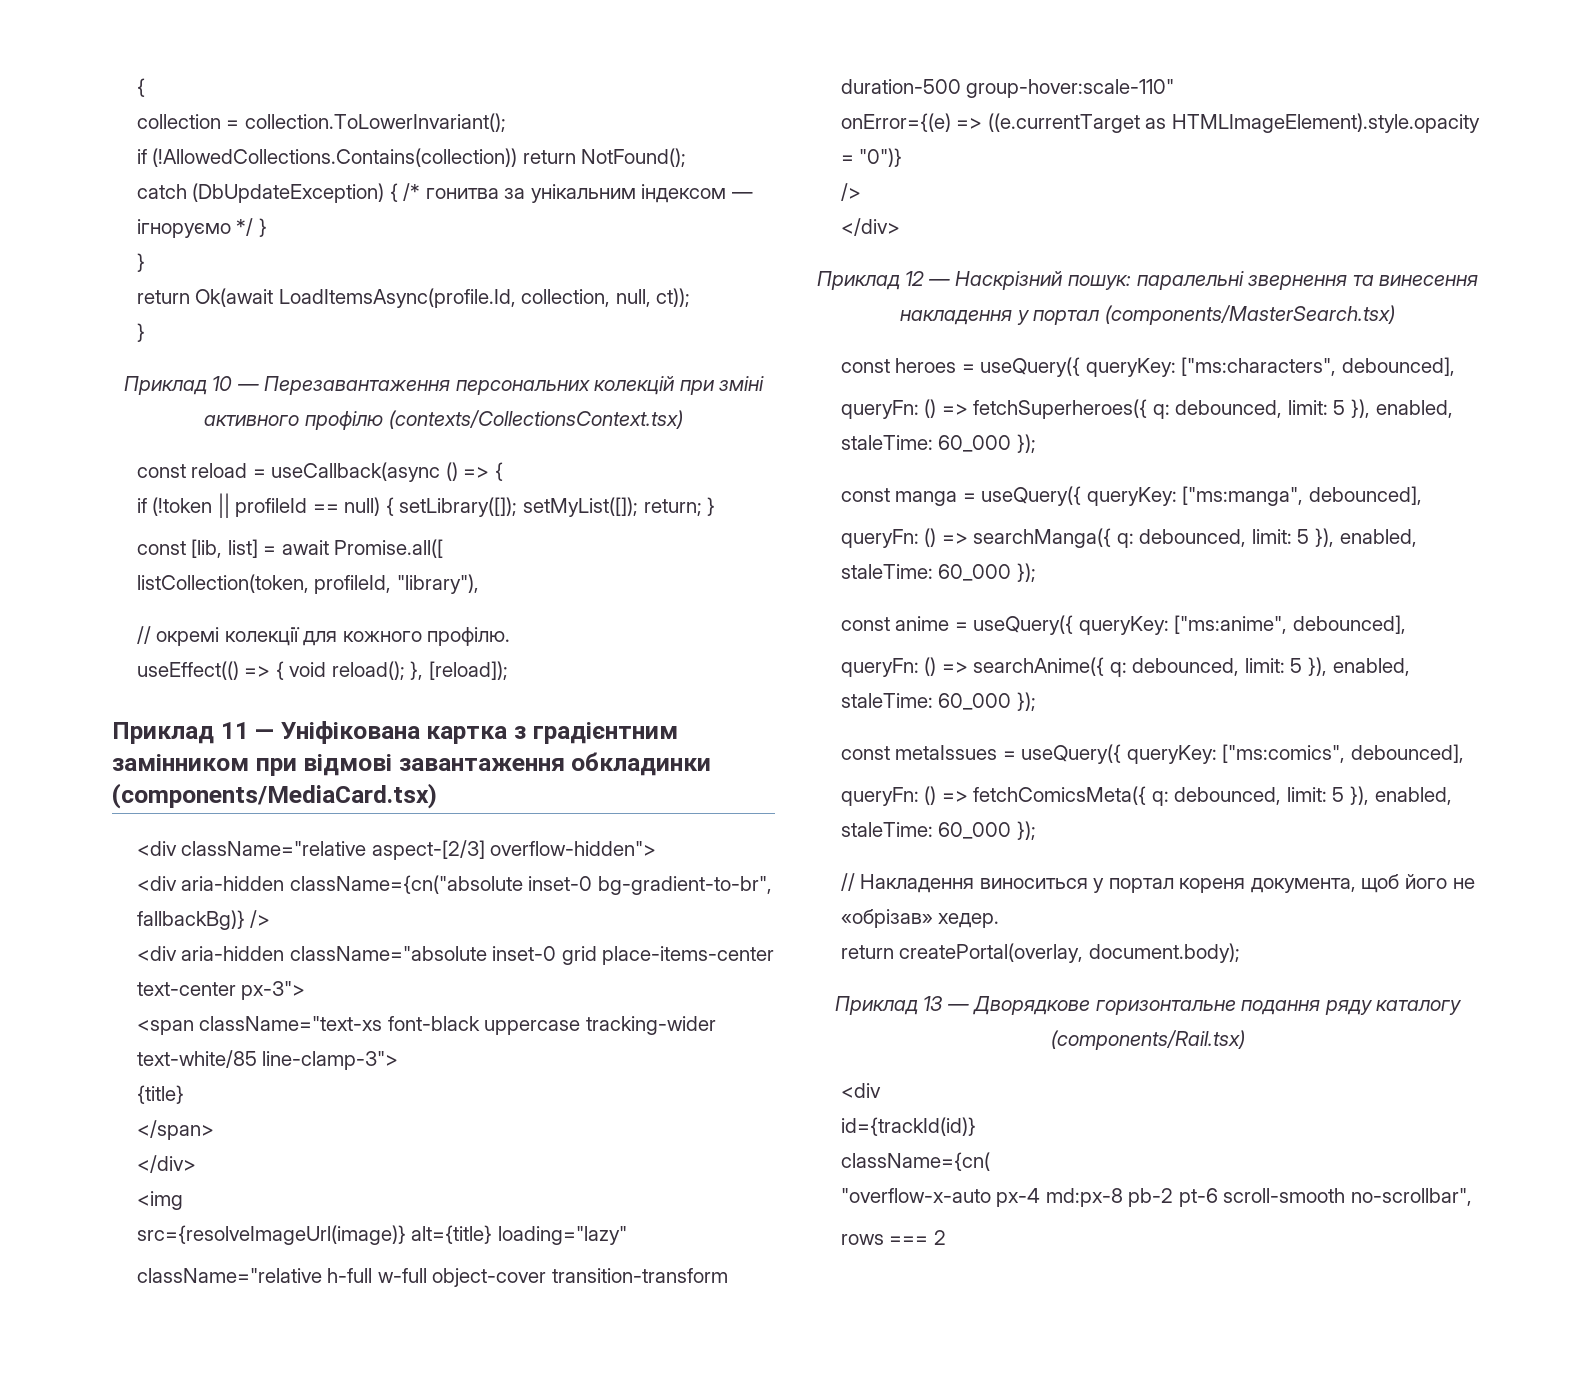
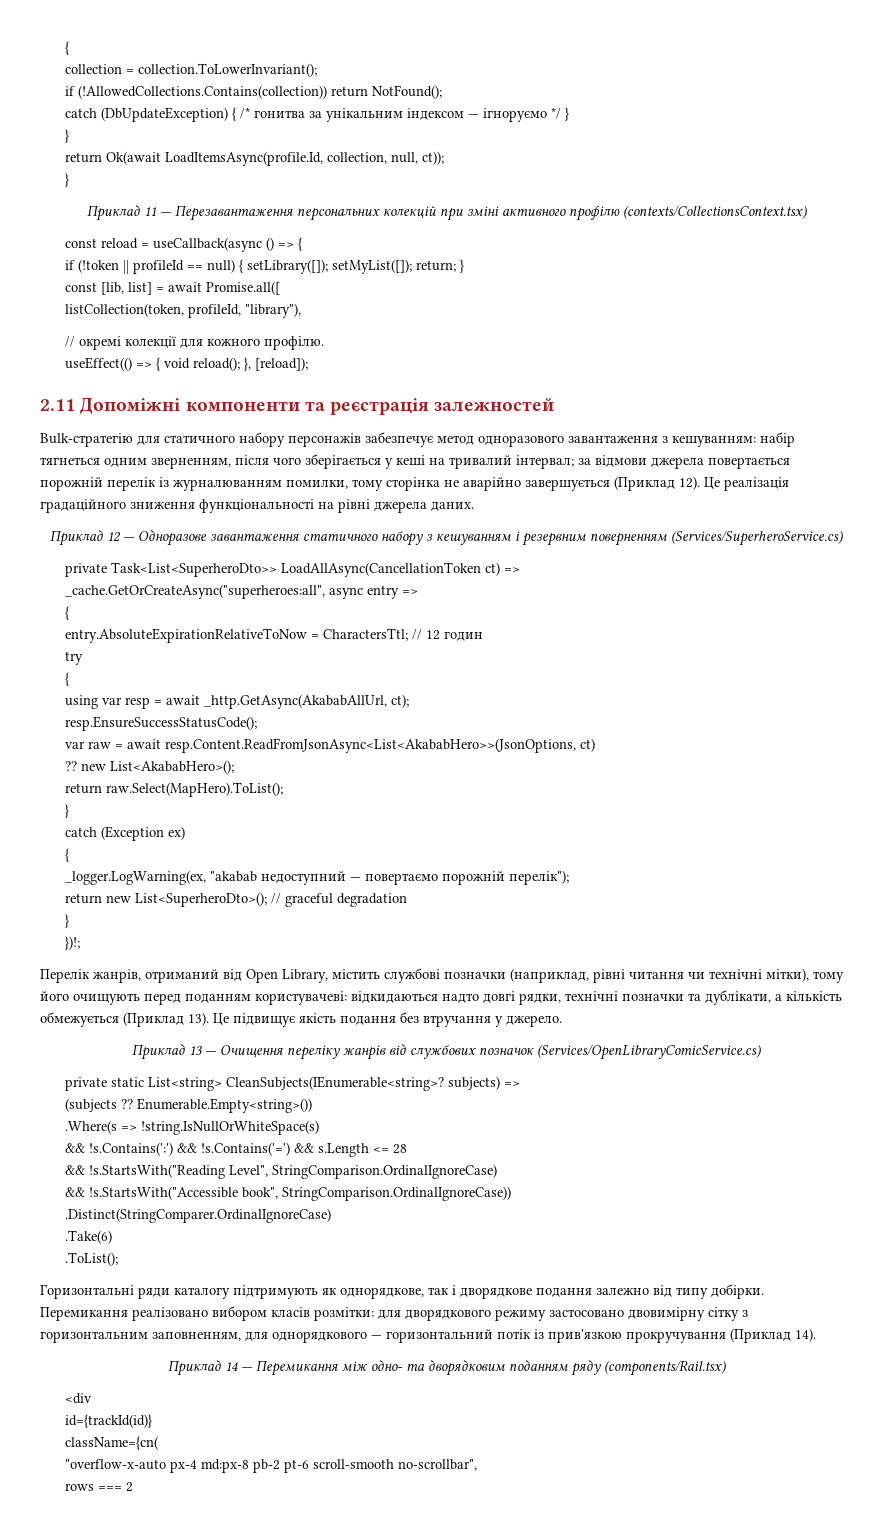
[212,376,233,391] 10 -> [143,207,157,216] 11
[112,721,678,744] [112,752,712,776] [112,783,437,809] [136,840,657,860] [136,875,772,895] [136,910,271,930] [136,946,775,965] [136,981,306,1000] [136,1016,716,1035] [136,1050,399,1070] [136,1085,184,1104] [136,1120,214,1140] [136,1155,196,1173] [136,1191,183,1210] [136,1225,627,1245] [136,1268,728,1287] [840,79,1175,98] [840,113,1480,133] [840,148,903,167] [840,183,861,201] [840,218,900,236] [816,271,1479,290] [900,305,1395,325] [840,357,1455,377] [840,399,1453,419] [840,434,1036,453] [840,486,1422,506] [840,528,1417,548] [840,563,1036,582] [840,615,1406,635] [840,657,1410,677] [840,692,1036,711] [840,744,1464,764] [840,786,1452,806] [840,821,1036,840] [840,873,1475,893] [840,909,1000,928] [840,943,1240,963] [834,996,1463,1015] Приклад 11 — Уніфікована картка з градієнтним замінником при відмові завантаження обкладинки (components/MediaCard.tsx) // <div className="relative aspect-[2/3] overflow-hidden"> // <div aria-hidden className={cn("absolute inset-0 bg-gradient-to-br", fallbackBg)} /> // <div aria-hidden className="absolute inset-0 grid place-items-center text-center px-3"> // <span className="text-xs font-black uppercase tracking-wider text-white/85 line-clamp-3"> // {title} // </span> // </div> // <img // src={resolveImageUrl(image)} alt={title} loading="lazy" // className="relative h-full w-full object-cover transition-transform duration-500 group-hover:scale-110" // onError={(e) => ((e.currentTarget as HTMLImageElement).style.opacity = "0")} // /> // </div> // Приклад 12 — Наскрізний пошук: паралельні звернення та винесення накладення у портал (components/MasterSearch.tsx) // const heroes = useQuery({ queryKey: ["ms:characters", debounced], // queryFn: () => fetchSuperheroes({ q: debounced, limit: 5 }), enabled, staleTime: 60_000 }); // const manga = useQuery({ queryKey: ["ms:manga", debounced], // queryFn: () => searchManga({ q: debounced, limit: 5 }), enabled, staleTime: 60_000 }); // const anime = useQuery({ queryKey: ["ms:anime", debounced], // queryFn: () => searchAnime({ q: debounced, limit: 5 }), enabled, staleTime: 60_000 }); // const metaIssues = useQuery({ queryKey: ["ms:comics", debounced], // queryFn: () => fetchComicsMeta({ q: debounced, limit: 5 }), enabled, staleTime: 60_000 }); // // Накладення виноситься у портал кореня документа, щоб його не «обрізав» хедер. // return createPortal(overlay, document.body); // Приклад 13 — Дворядкове горизонтальне подання ряду каталогу -> [40,398,555,415] [40,432,795,447] [40,454,790,469] [40,476,789,491] [40,499,474,513] [50,530,843,546] [65,562,521,577] [65,584,419,599] [65,606,70,620] [65,628,484,643] [65,651,84,665] [65,672,70,686] [65,694,410,709] [65,716,258,731] [65,738,596,753] [65,760,235,774] [65,782,284,797] [65,804,70,818] [65,826,186,841] [65,848,70,862] [65,870,570,885] [65,892,408,907] [65,914,70,928] [65,936,81,950] [40,968,844,983] [40,990,842,1005] [40,1012,562,1027] [132,1044,761,1060] [65,1076,521,1091] [65,1098,313,1113] [65,1120,320,1135] [65,1142,408,1157] [65,1164,498,1179] [65,1186,512,1201] [65,1208,332,1223] [65,1230,113,1244] [65,1252,119,1266] [40,1284,764,1299] [40,1306,748,1321] [40,1328,816,1343] [167,1360,601,1376] 2.11 Допоміжні компоненти та реєстрація залежностей // Bulk-стратегію для статичного набору персонажів забезпечує метод одноразового завантаження з кешуванням: набір тягнеться одним зверненням, після чого зберігається у кеші на тривалий інтервал; за відмови джерела повертається порожній перелік із журналюванням помилки, тому сторінка не аварійно завершується (Приклад 12). Це реалізація градаційного зниження функціональності на рівні джерела даних. // Приклад 12 — Одноразове завантаження статичного набору з кешуванням і резервним поверненням (Services/SuperheroService.cs) // private Task<List<SuperheroDto>> LoadAllAsync(CancellationToken ct) => // _cache.GetOrCreateAsync("superheroes:all", async entry => // { // entry.AbsoluteExpirationRelativeToNow = CharactersTtl; // 12 годин // try // { // using var resp = await _http.GetAsync(AkababAllUrl, ct); // resp.EnsureSuccessStatusCode(); // var raw = await resp.Content.ReadFromJsonAsync<List<AkababHero>>(JsonOptions, ct) // ?? new List<AkababHero>(); // return raw.Select(MapHero).ToList(); // } // catch (Exception ex) // { // _logger.LogWarning(ex, "akabab недоступний — повертаємо порожній перелік"); // return new List<SuperheroDto>(); // graceful degradation // } // })!; // Перелік жанрів, отриманий від Open Library, містить службові позначки (наприклад, рівні читання чи технічні мітки), тому його очищують перед поданням користувачеві: відкидаються надто довгі рядки, технічні позначки та дублікати, а кількість обмежується (Приклад 13). Це підвищує якість подання без втручання у джерело. // Приклад 13 — Очищення переліку жанрів від службових позначок (Services/OpenLibraryComicService.cs) // private static List<string> CleanSubjects(IEnumerable<string>? subjects) => // (subjects ?? Enumerable.Empty<string>()) // .Where(s => !string.IsNullOrWhiteSpace(s) // && !s.Contains(':') && !s.Contains('=') && s.Length <= 28 // && !s.StartsWith("Reading Level", StringComparison.OrdinalIgnoreCase) // && !s.StartsWith("Accessible book", StringComparison.OrdinalIgnoreCase)) // .Distinct(StringComparer.OrdinalIgnoreCase) // .Take(6) // .ToList(); // Горизонтальні ряди каталогу підтримують як однорядкове, так і дворядкове подання залежно від типу добірки. Перемикання реалізовано вибором класів розмітки: для дворядкового режиму застосовано двовимірну сітку з горизонтальним заповненням, для однорядкового — горизонтальний потік із прив'язкою прокручування (Приклад 14). // Приклад 14 — Перемикання між одно- та дворядковим поданням ряду

